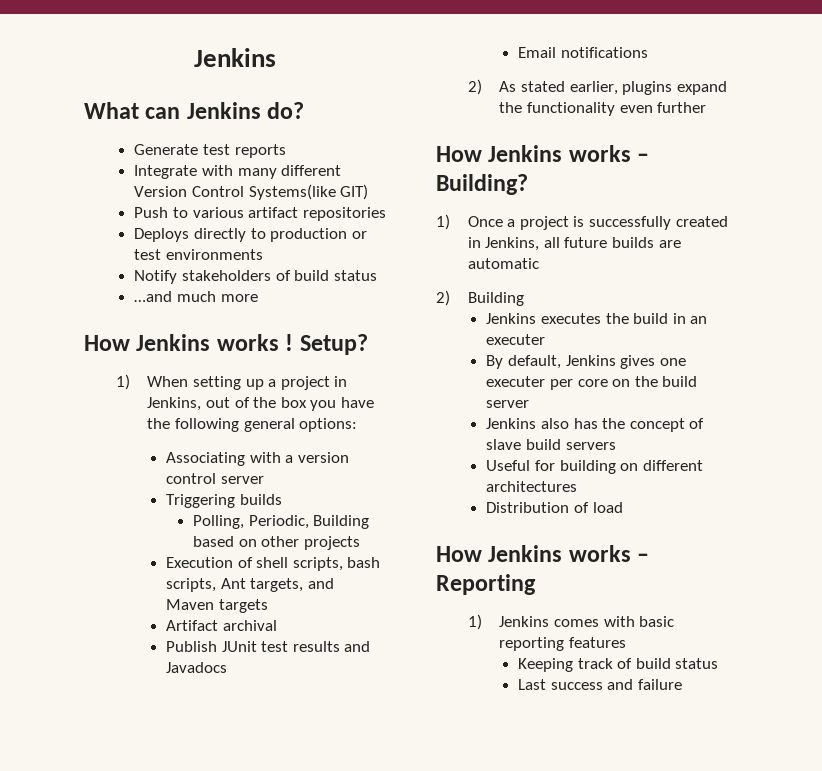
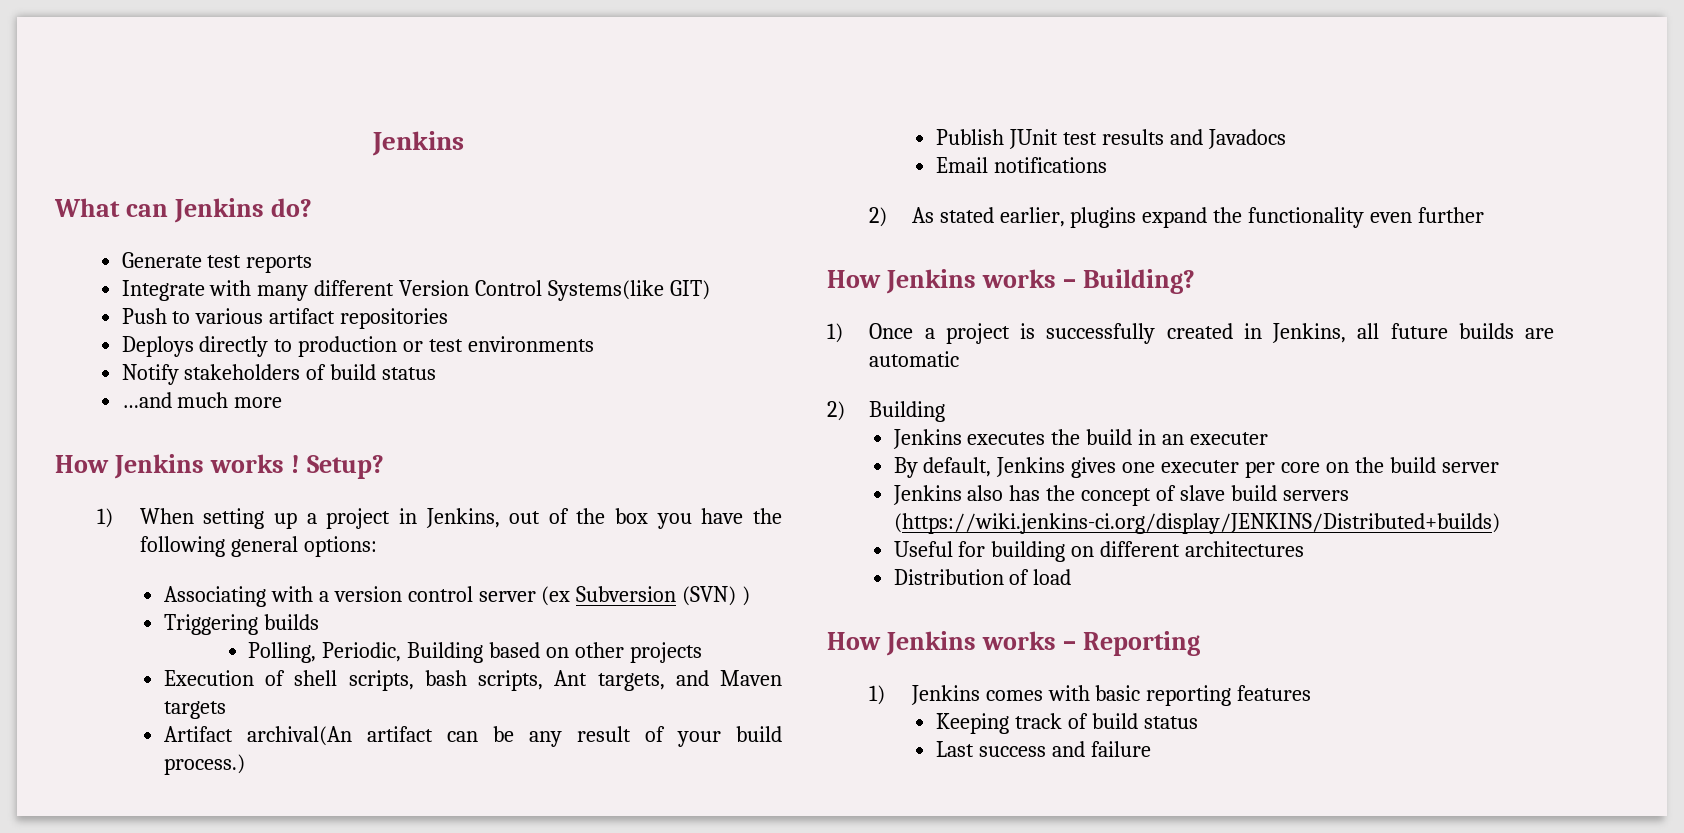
(264, 480) none -> [541,586,751,606] (ex Subversion (SVN) )
[222,620,277,631] archival -> [246,726,783,747] [163,754,245,775] archival(An artifact can be any result of your build process.)
(616, 446) none -> [893,513,1500,534] (https://wiki.jenkins-ci.org/display/JENKINS/Distributed+builds)

